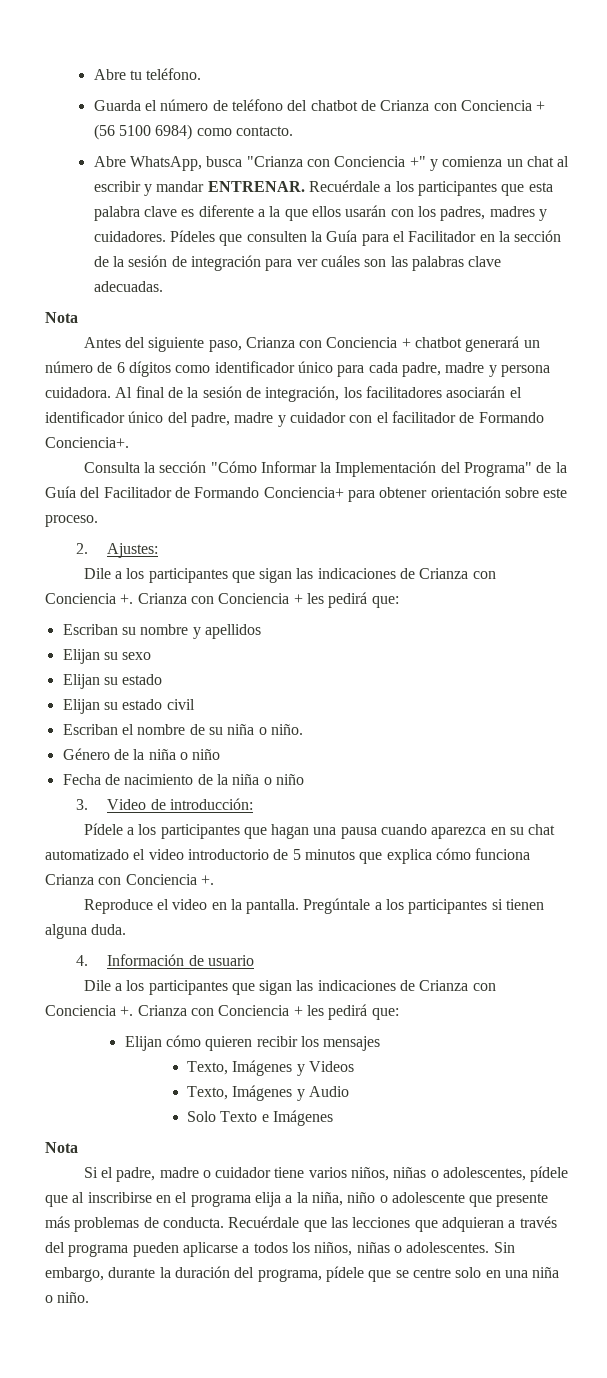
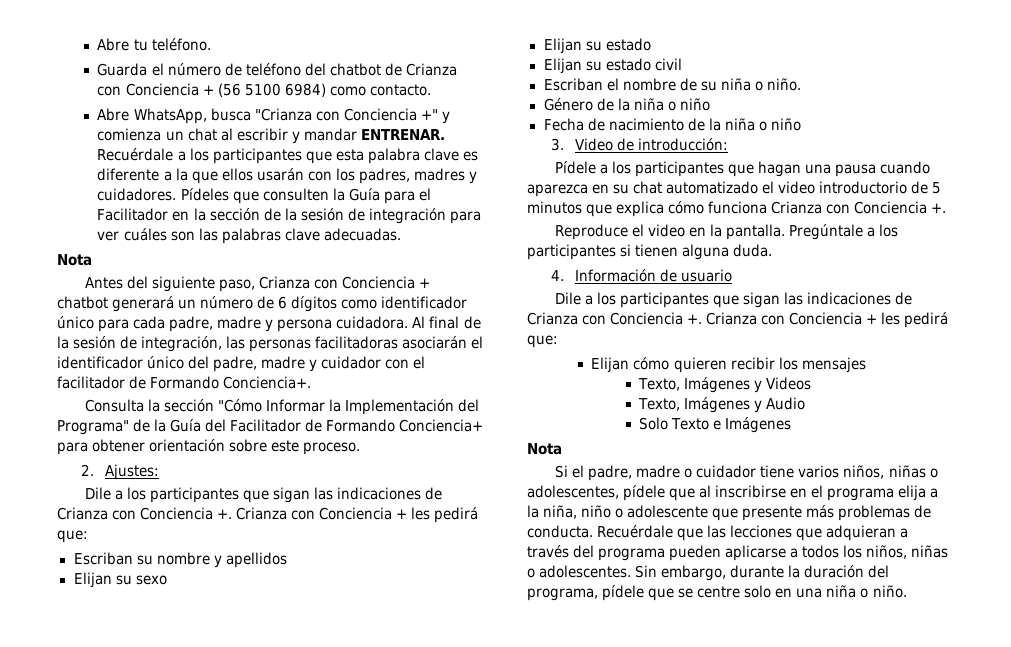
[343,386,442,398] los facilitadores -> [226,336,399,352] las personas facilitadoras

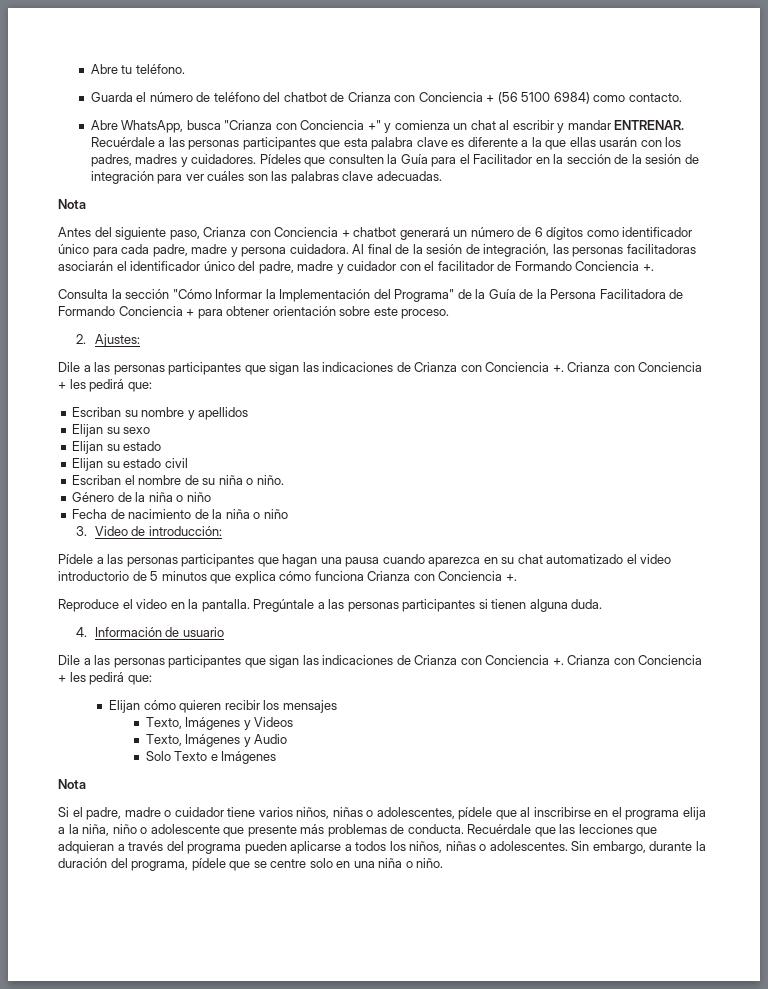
[189,148,209,161] los -> [168,137,240,150] las personas
[221,168,253,181] ellos -> [569,137,596,147] ellas
[223,376,312,389] Conciencia+. -> [575,261,654,271] Conciencia +.
[205,419,484,432] del Facilitador de Formando Conciencia+ -> [519,289,684,299] [58,306,195,316] de la Persona Facilitadora de Formando Conciencia +
[127,487,147,500] los -> [94,362,165,375] las personas
[612,161,632,174] los -> [107,554,178,567] las personas
[879,224,899,237] los -> [328,599,399,612] las personas
[597,292,617,305] los -> [94,655,165,668] las personas

